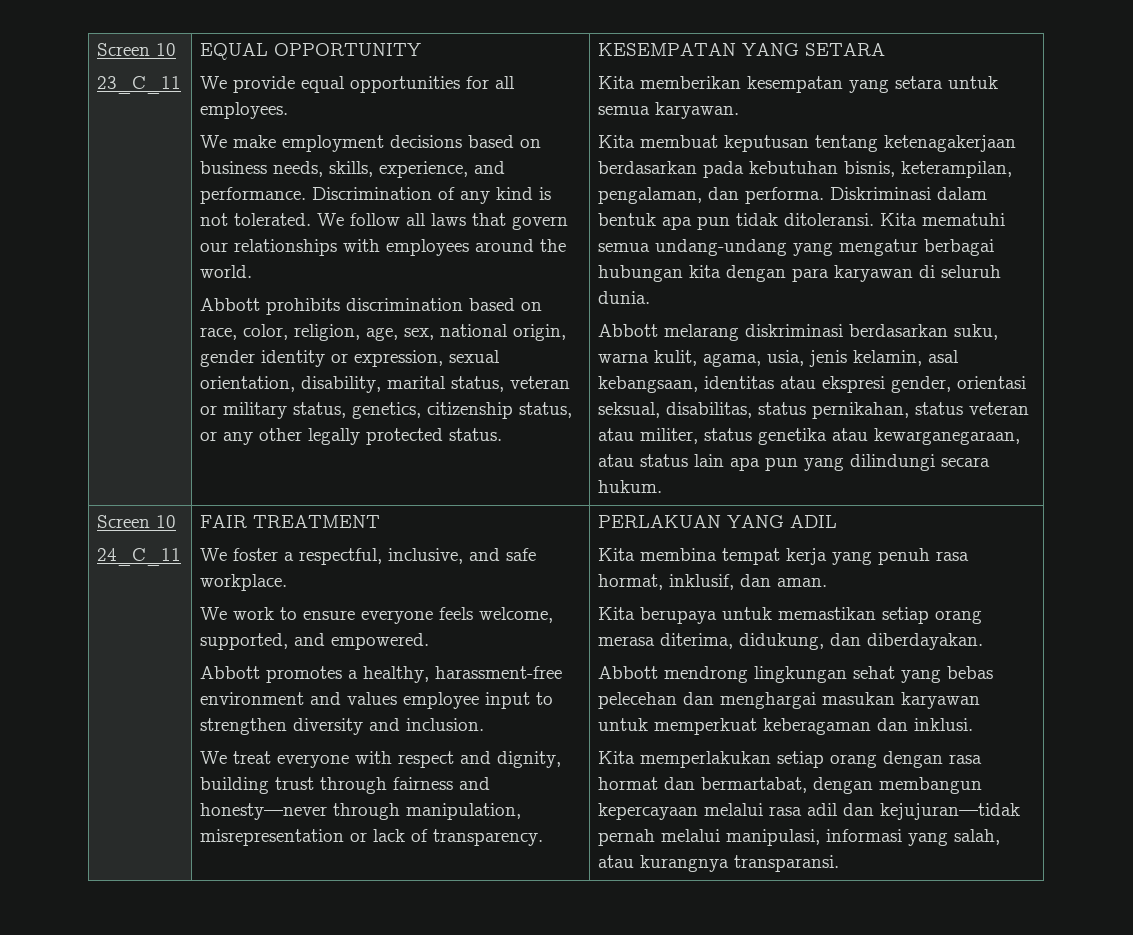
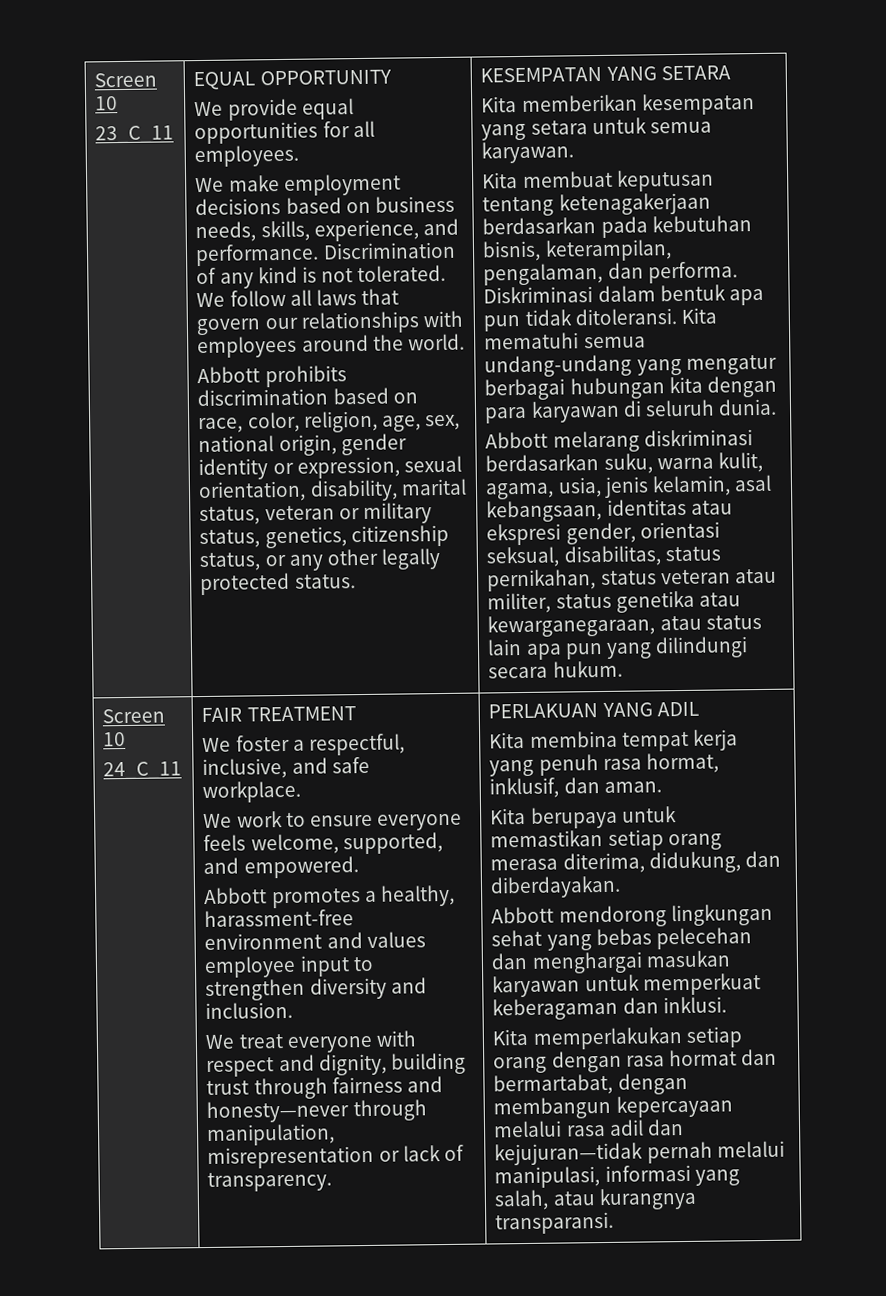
[664,666,749,683] mendrong -> [558,905,667,928] mendorong

